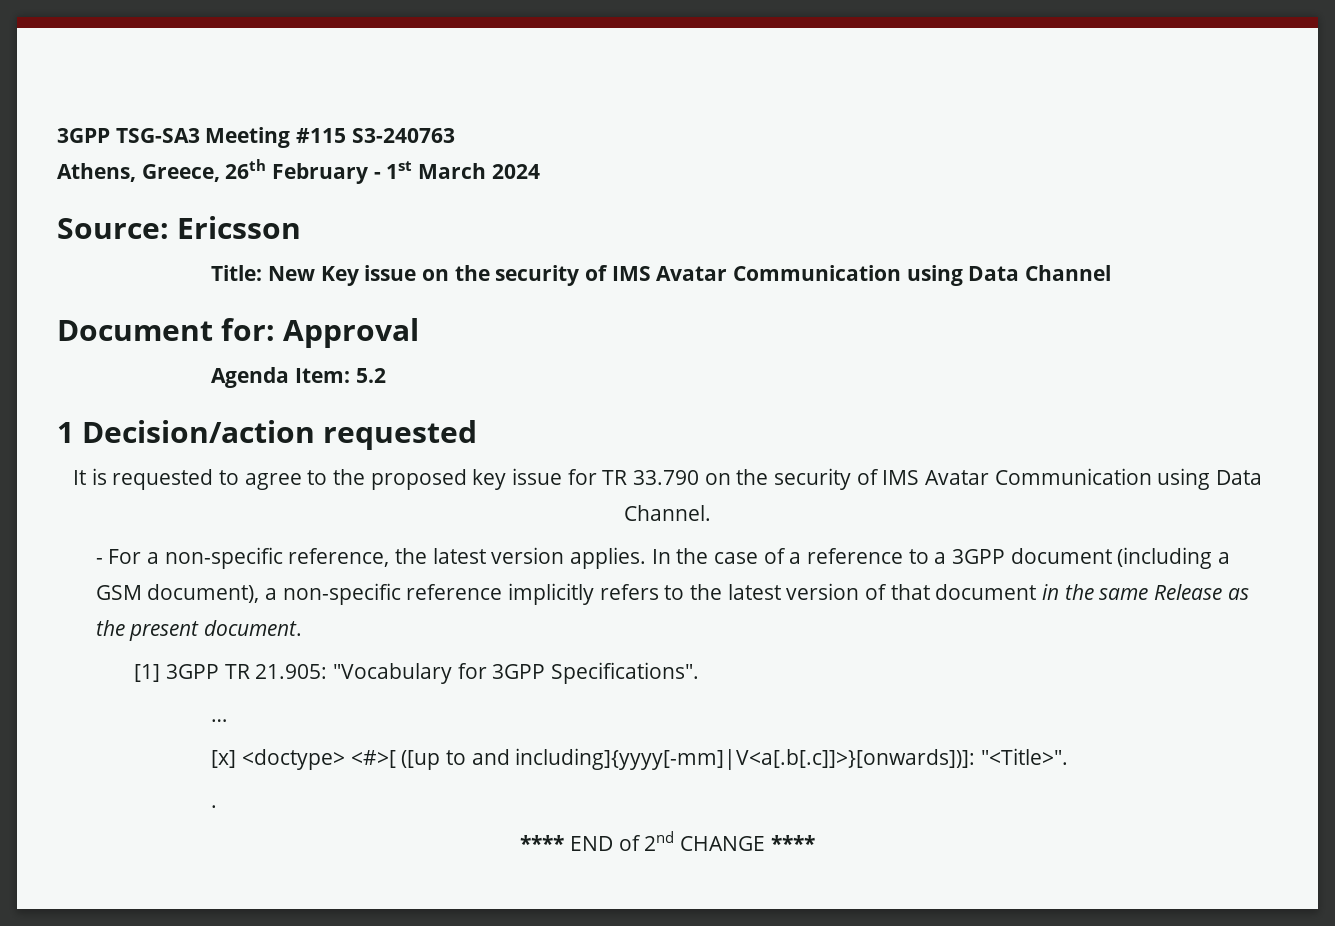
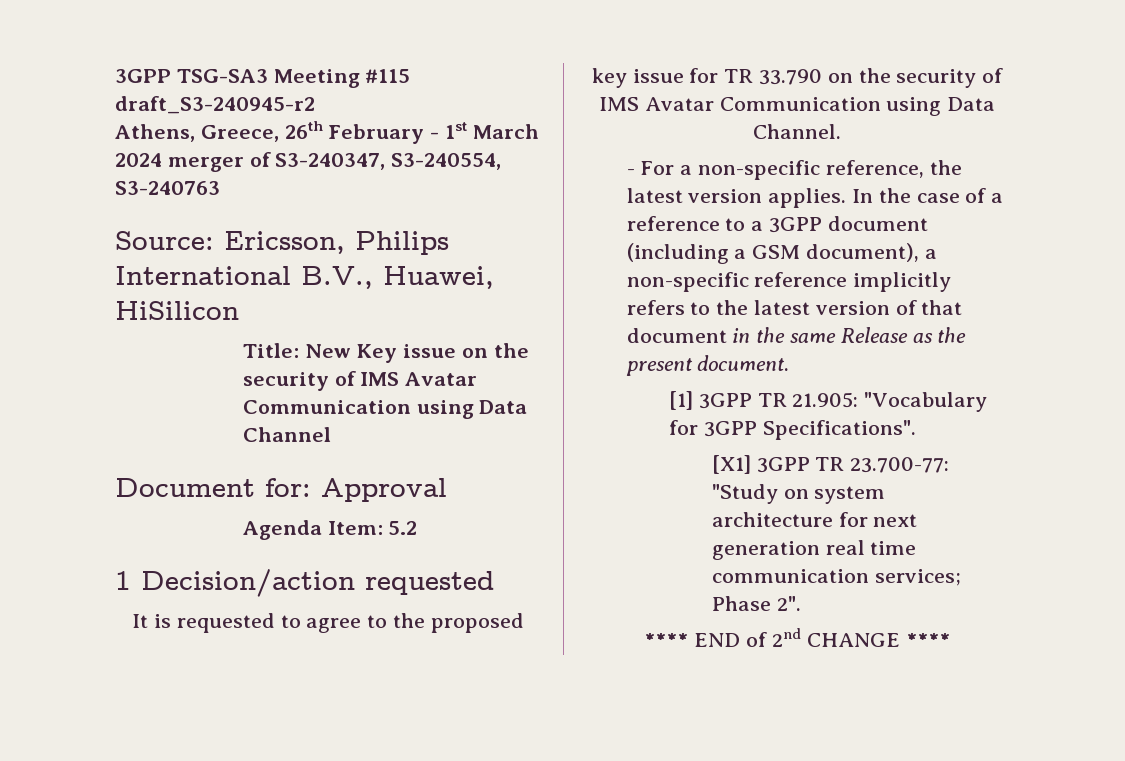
[351,128,455,143] S3-240763 -> [115,96,315,114] draft_S3-240945-r2
[57,216,301,239] // Source: Ericsson -> [167,152,502,172] [115,181,220,195] [115,231,449,255] [115,266,494,289] [115,301,239,320] merger of S3-240347, S3-240554, S3-240763 // Source: Ericsson, Philips International B.V., Huawei, HiSilicon
[211,719,228,722] [211,748,1069,770] [211,805,218,808] … // [x] <doctype> <#>[ ([up to and including]{yyyy[-mm]|V<a[.b[.c]]>}[onwards])]: "<Title>". // . -> [711,455,950,474] [711,484,886,504] [711,512,918,527] [711,540,917,560] [711,569,961,586] [711,596,801,611] [X1] 3GPP TR 23.700-77: "Study on system architecture for next generation real time communication services; Phase 2".

